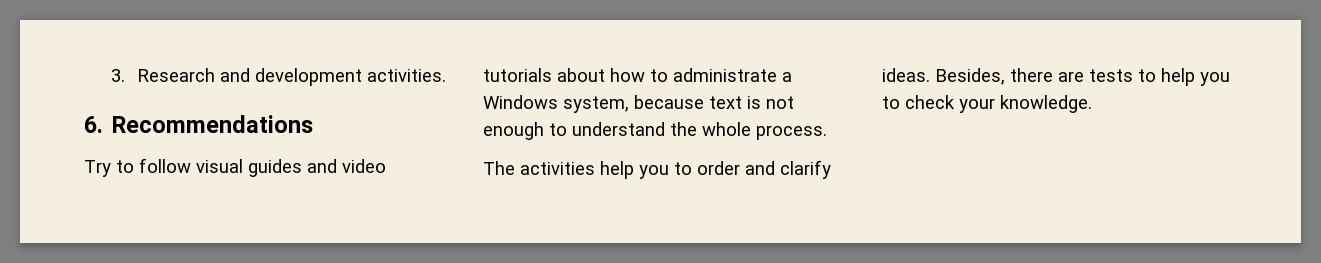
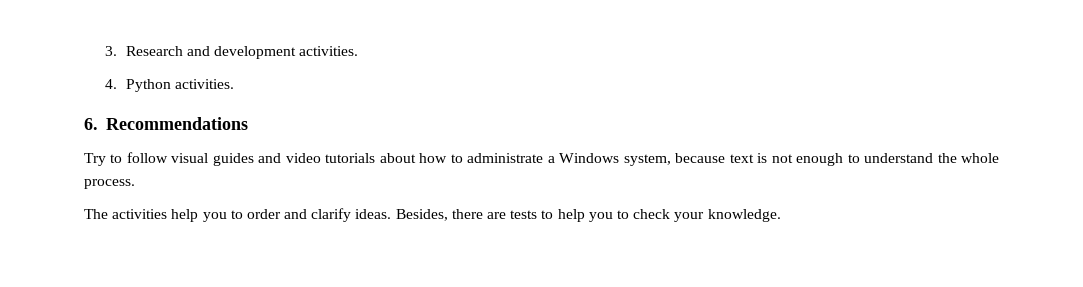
(447, 75) none -> [104,79,234,92] // 4. Python activities.

